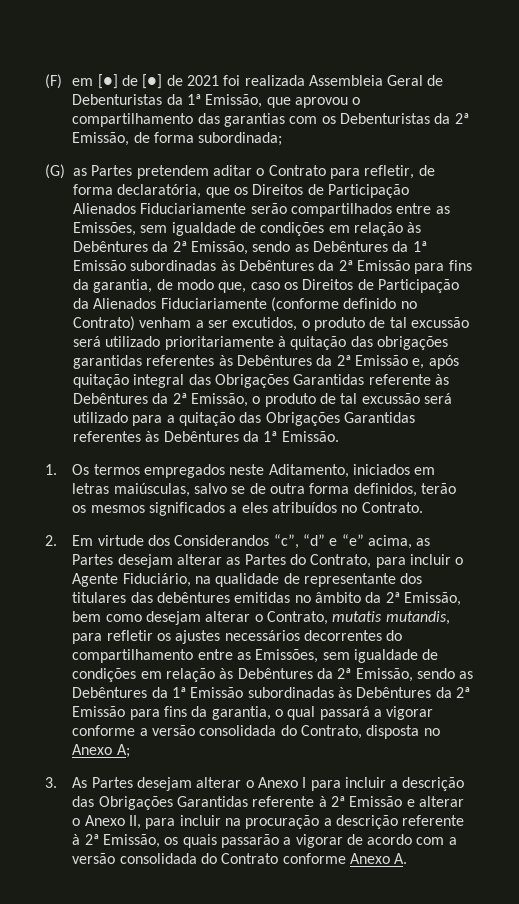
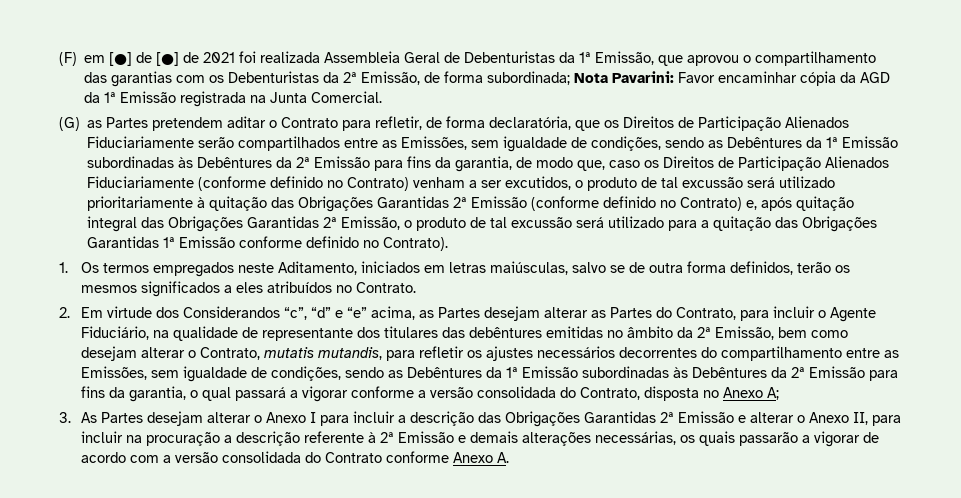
(283, 139) none -> [574,71,891,86] [84,91,383,107] Nota Pavarini: Favor encaminhar cópia da AGD da 1ª Emissão registrada na Junta Comercial.
[260,222,422,236] [73,241,248,255] condições em relação às Debêntures da 2ª Emissão, -> [591,136,662,151] condições,
[73,298,89,309] da -> (822, 163) none
[376,336,448,350] [73,355,408,369] obrigações garantidas referentes às Debêntures da 2ª Emissão -> [298,196,743,212] Obrigações Garantidas 2ª Emissão (conforme definido no Contrato)
[368,374,449,385] [73,393,169,404] referente às Debêntures da -> (320, 222) none
[73,431,339,442] referentes às Debêntures da 1ª Emissão. -> [163,236,449,251] 1ª Emissão conforme definido no Contrato).
[72,668,413,682] condições em relação às Debêntures da 2ª Emissão, -> [270,366,341,381] condições,
[252,796,327,807] referente à -> (656, 417) none
[102,834,160,848] Emissão, -> [397,431,676,446] Emissão e demais alterações necessárias,

